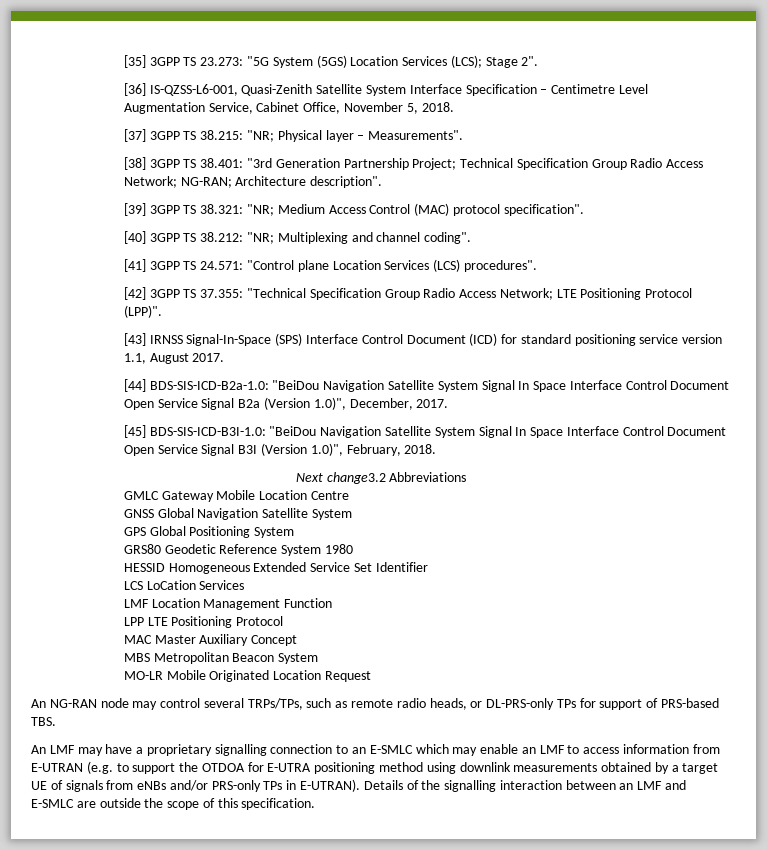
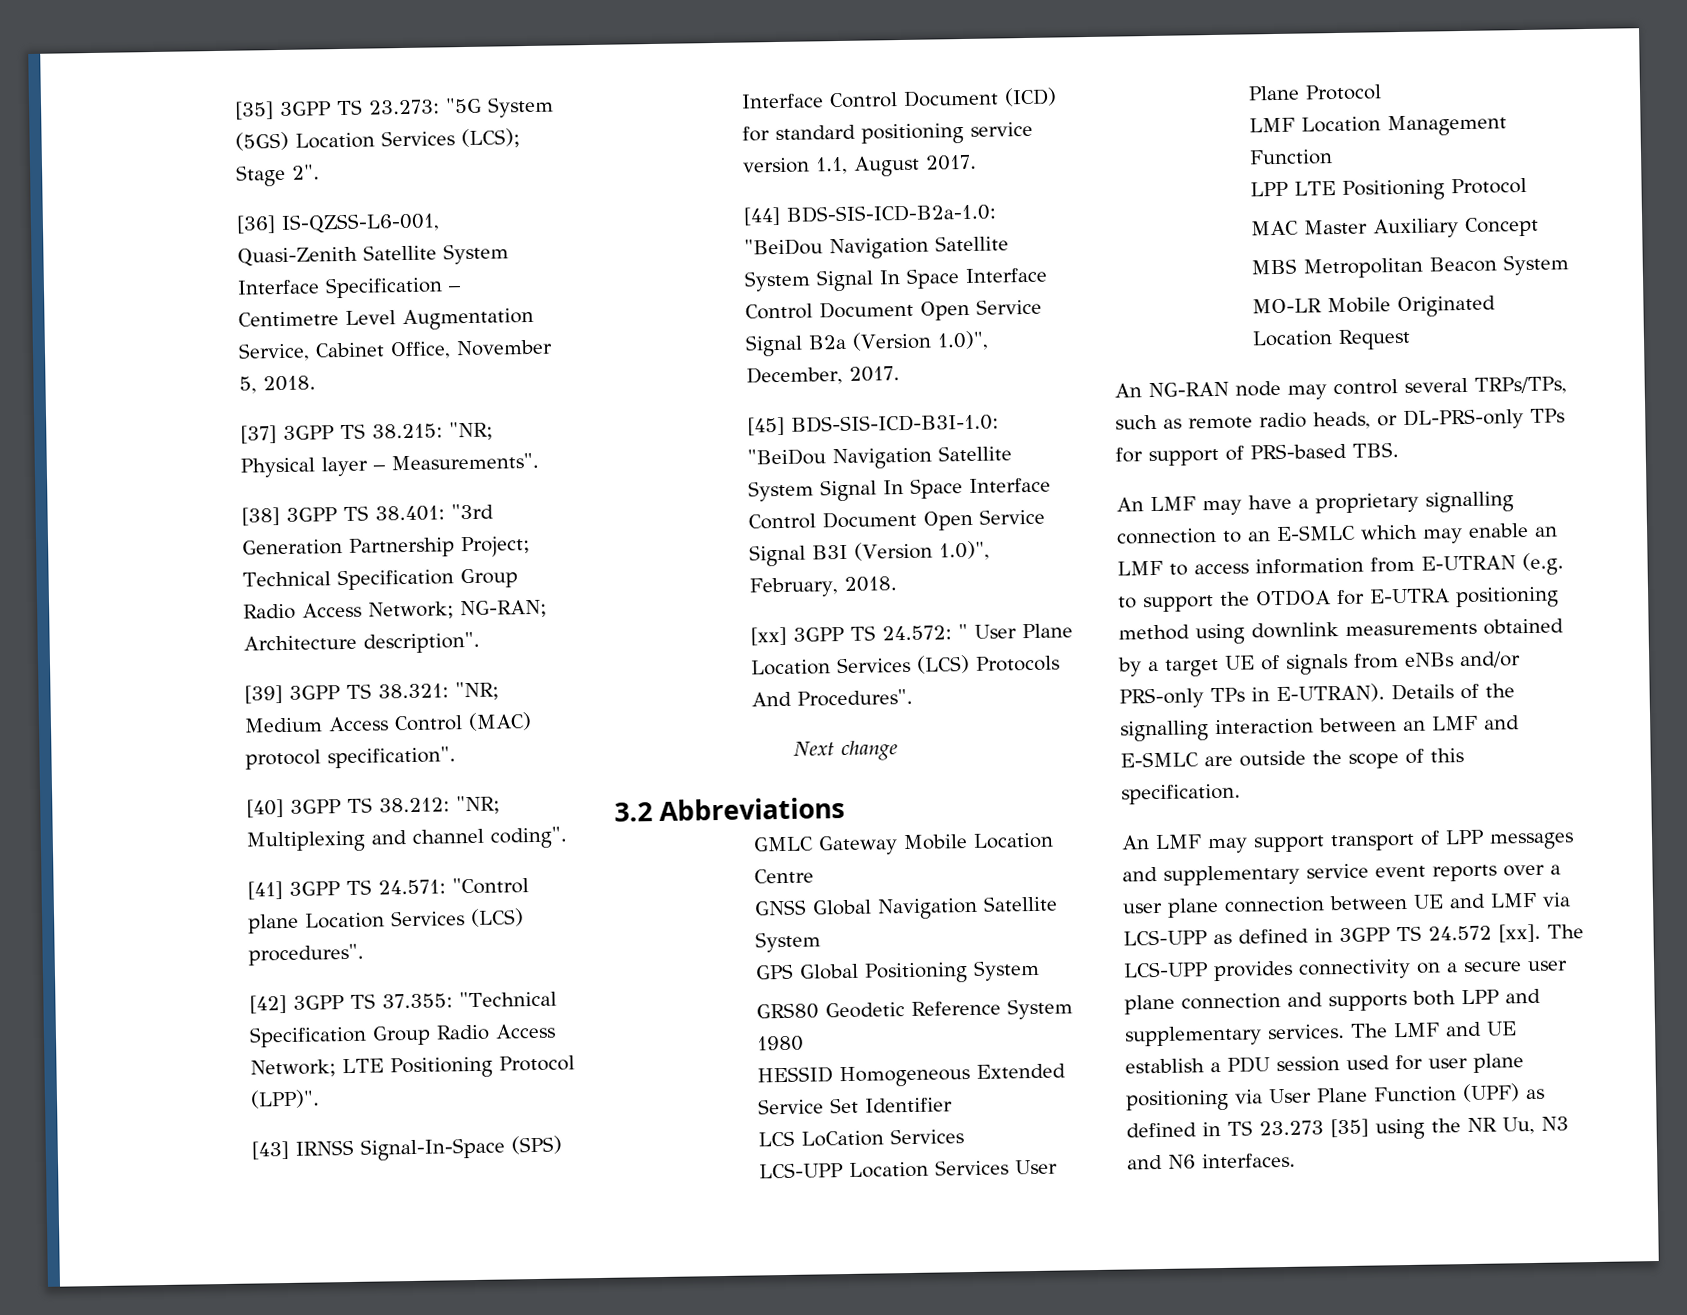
(437, 449) none -> [749,623,1073,646] [750,654,1060,676] [750,688,913,707] // [xx] 3GPP TS 24.572: " User Plane Location Services (LCS) Protocols And Procedures".
[326,472,386,484] change3.2 -> [840,740,898,762] [614,802,653,822] change // 3.2
(245, 585) none -> [758,1159,1058,1179] [1247,84,1382,101] // LCS-UPP Location Services User Plane Protocol
(316, 804) none -> [1121,829,1574,854] [1122,863,1561,886] [1122,892,1571,918] [1123,923,1584,946] [1123,958,1568,982] [1124,988,1541,1015] [1124,1021,1517,1047] [1125,1053,1524,1074] [1126,1083,1545,1112] [1126,1116,1569,1140] [1127,1152,1296,1170] // An LMF may support transport of LPP messages and supplementary service event reports over a user plane connection between UE and LMF via LCS-UPP as defined in 3GPP TS 24.572 [xx]. The LCS-UPP provides connectivity on a secure user plane connection and supports both LPP and supplementary services. The LMF and UE establish a PDU session used for user plane positioning via User Plane Function (UPF) as defined in TS 23.273 [35] using the NR Uu, N3 and N6 interfaces.

